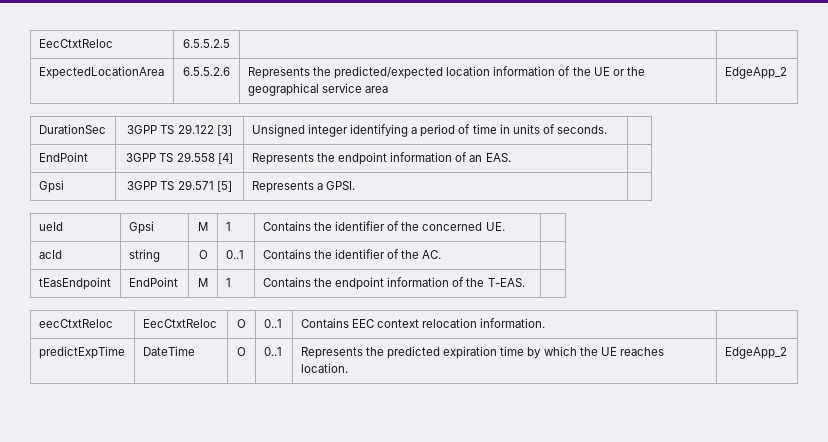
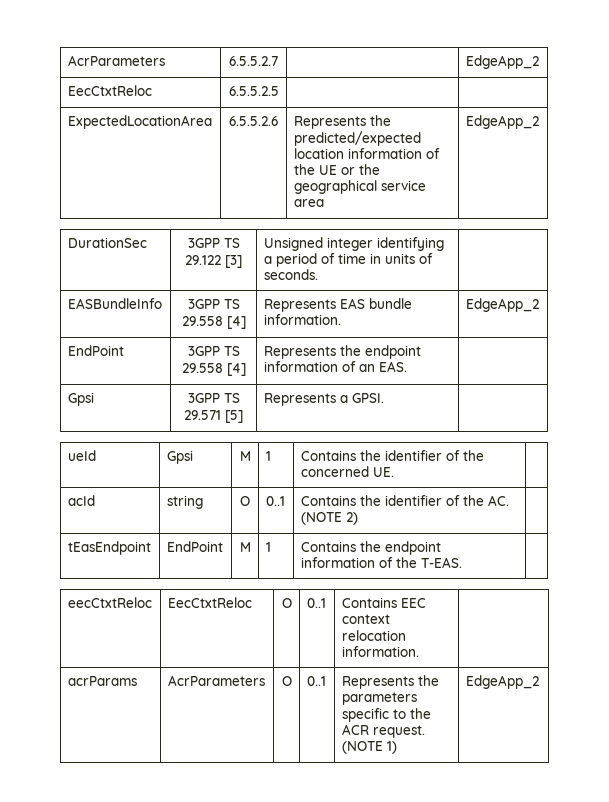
(38, 43) none -> [67,55,165,66] [229,56,278,66] [465,55,539,69] AcrParameters | 6.5.5.2.7 | | EdgeApp_2 //
(608, 129) none -> [67,298,162,309] [187,299,240,309] [181,316,246,329] [263,298,412,312] [263,314,341,325] [465,298,539,312] // EASBundleInfo | 3GPP TS 29.558 [4] | Represents EAS bundle information. | EdgeApp_2
(442, 254) none -> [300,512,358,525] (NOTE 2)
[38,346,125,359] [142,346,195,356] predictExpTime | DateTime -> [67,676,137,686] [167,675,265,686] acrParams | AcrParameters
[387,346,664,359] [300,363,348,373] predicted expiration time by which the UE reaches location. -> [341,692,417,705] [341,708,431,722] [341,724,425,738] [341,741,397,754] parameters specific to the ACR request. (NOTE 1)

